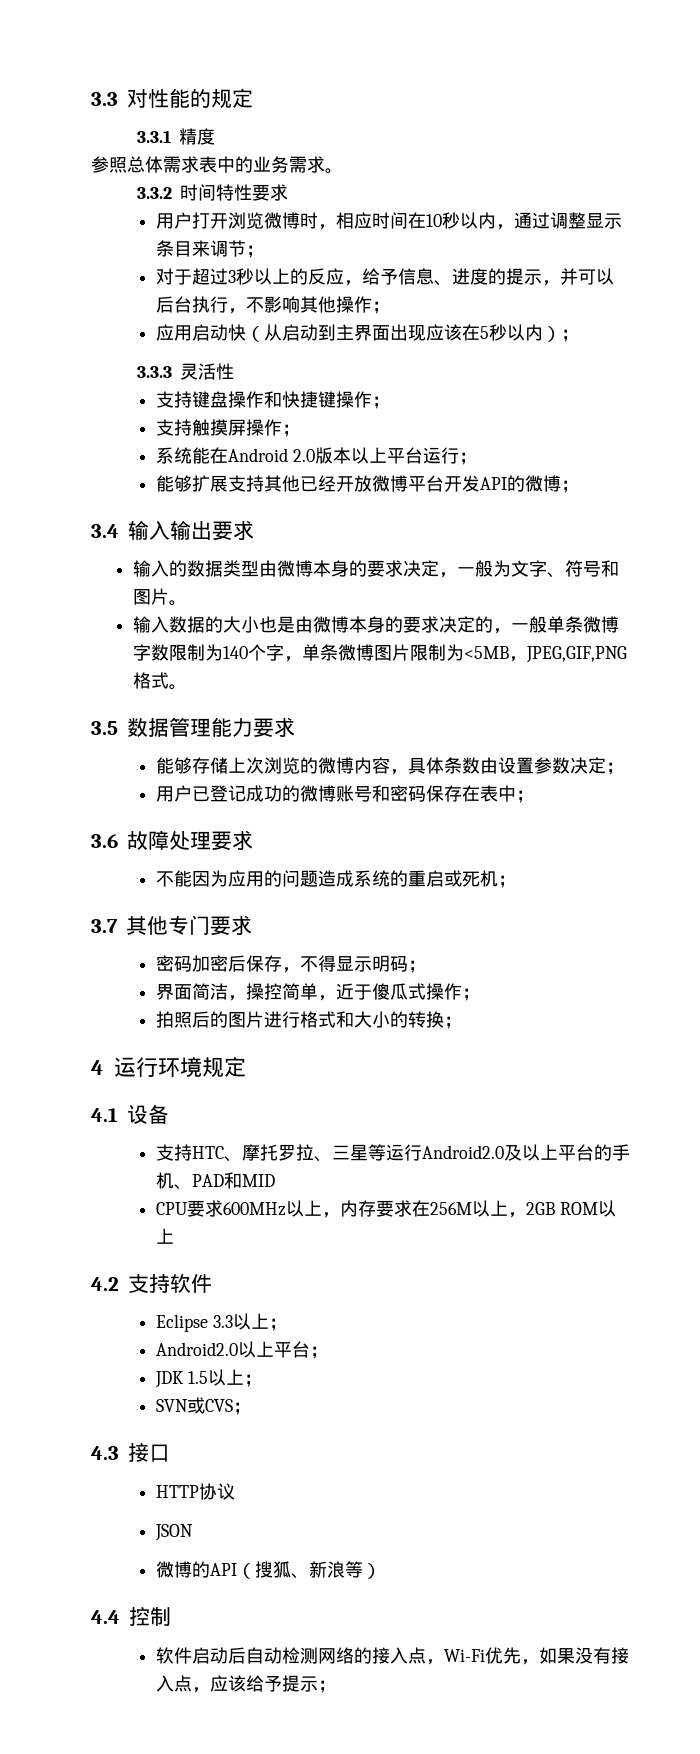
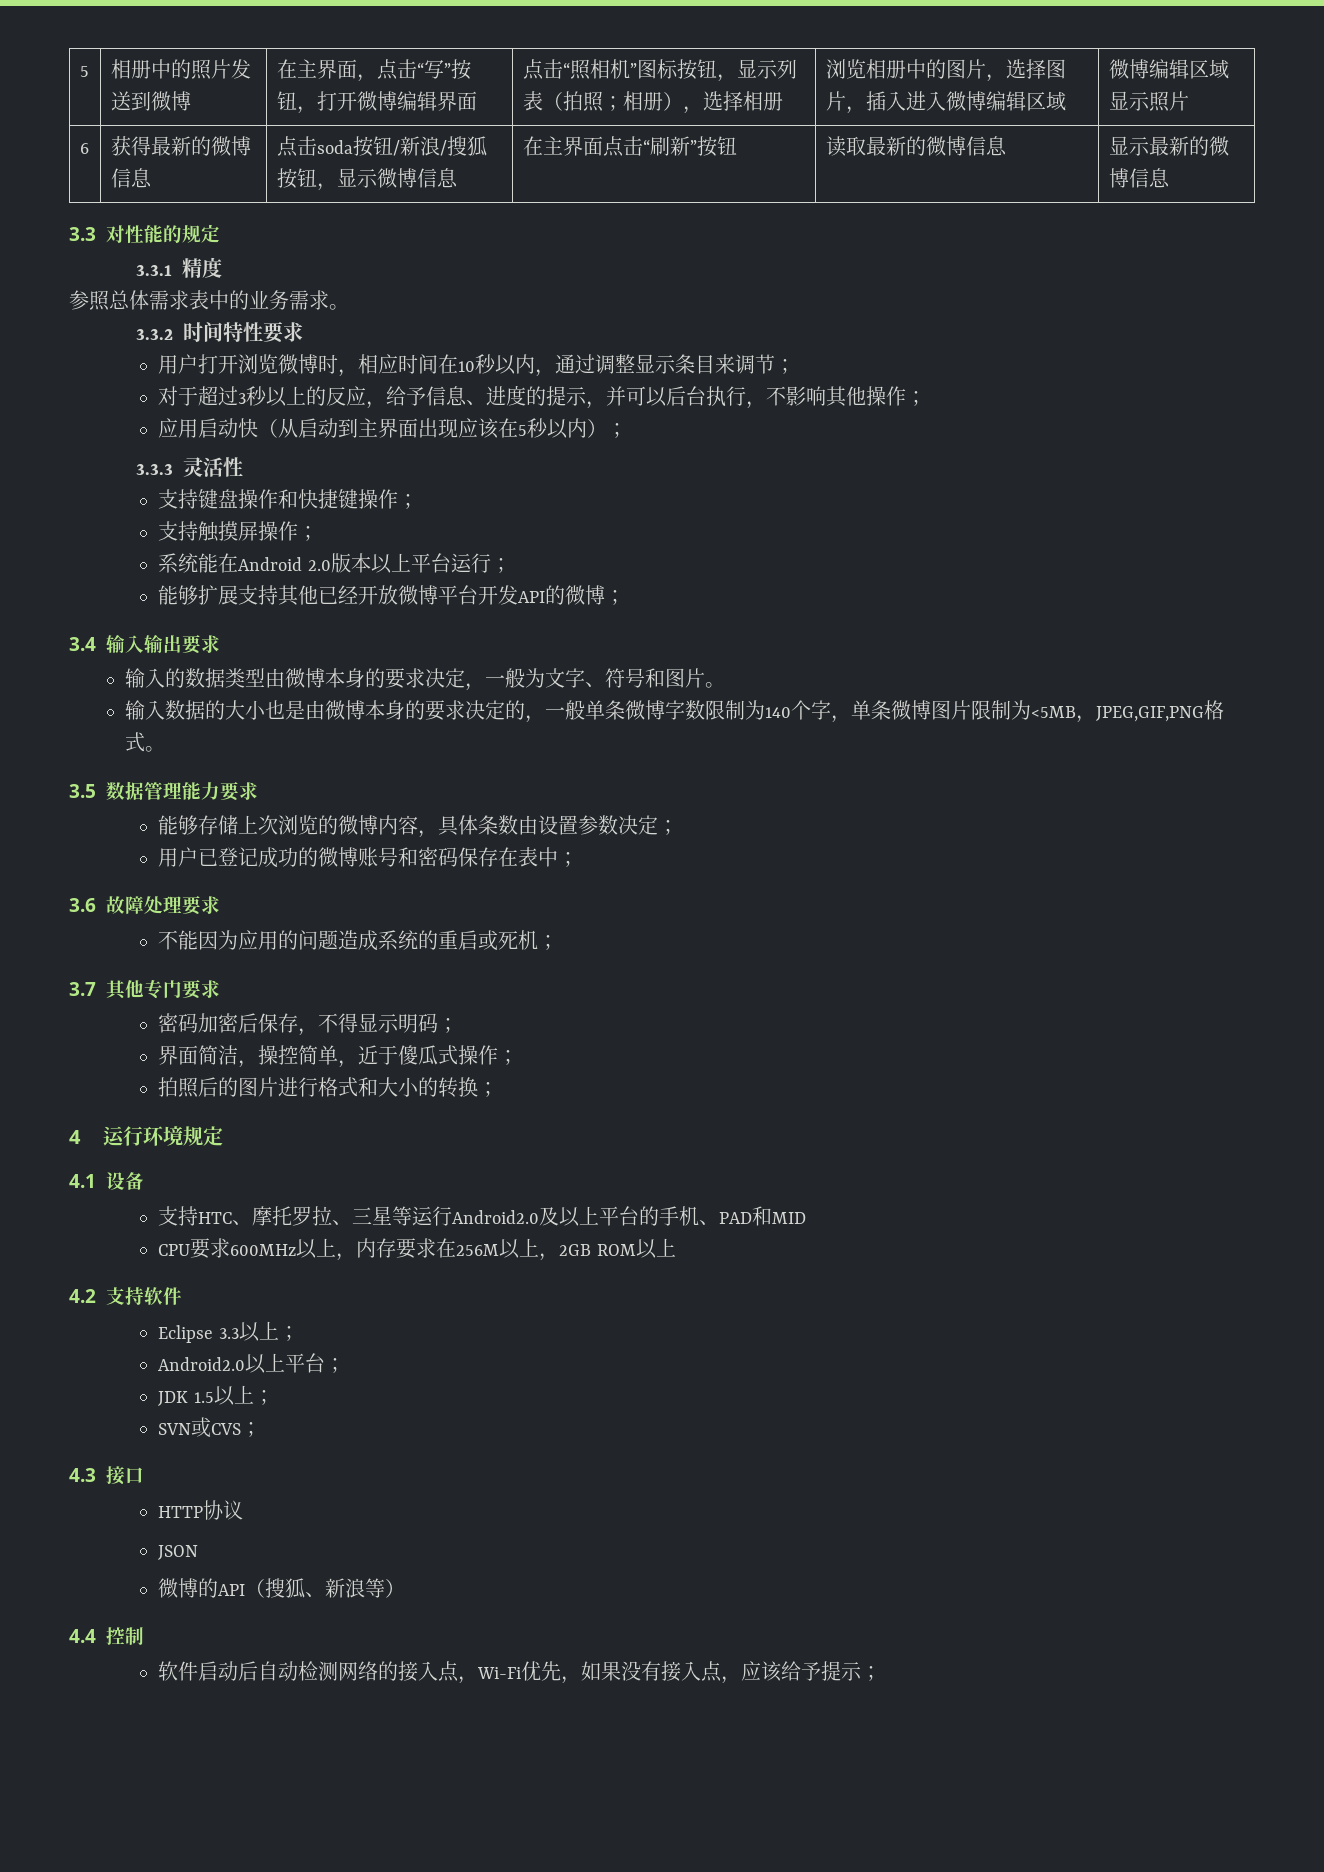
(91, 99) none -> [79,66,89,77] [110,59,251,80] [110,91,191,111] [276,59,471,82] [276,91,477,114] [522,59,797,82] [522,91,783,114] [825,59,1066,82] [825,91,1066,114] [1108,59,1229,79] [1108,91,1189,112] [79,143,89,154] [110,136,251,156] [110,168,152,188] [276,136,487,157] [276,168,458,191] [522,136,737,157] [825,136,1007,157] [1108,136,1229,156] [1108,168,1170,188] 5 | 相册中的照片发送到微博 | 在主界面，点击“写”按钮，打开微博编辑界面 | 点击“照相机”图标按钮，显示列表（拍照；相册），选择相册 | 浏览相册中的图片，选择图片，插入进入微博编辑区域 | 微博编辑区域显示照片 // 6 | 获得最新的微博信息 | 点击soda按钮/新浪/搜狐按钮，显示微博信息 | 在主界面点击“刷新”按钮 | 读取最新的微博信息 | 显示最新的微博信息 //

